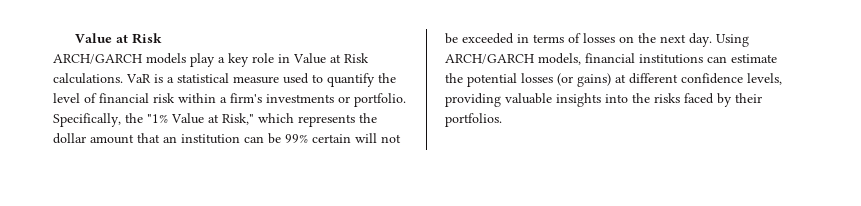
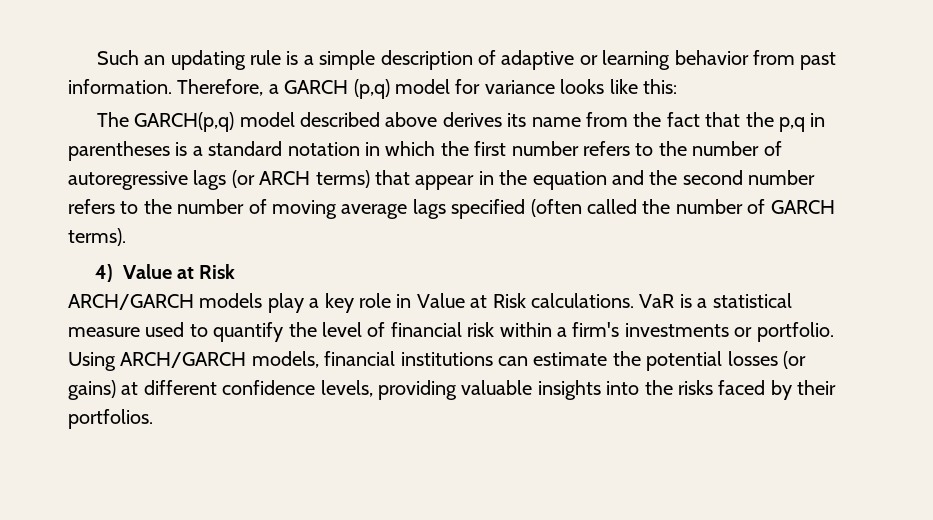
(74, 38) none -> [96,50,837,70] [68,79,677,99] [96,112,826,132] [68,141,782,161] [68,170,816,190] [68,199,835,219] [68,228,126,246] [94,264,113,282] Such an updating rule is a simple description of adaptive or learning behavior from past information. Therefore, a GARCH (p,q) model for variance looks like this: // The GARCH(p,q) model described above derives its name from the fact that the p,q in parentheses is a standard notation in which the first number refers to the number of autoregressive lags (or ARCH terms) that appear in the equation and the second number refers to the number of moving average lags specified (often called the number of GARCH terms). // 4)
[53,113,377,127] [53,133,401,144] [445,33,712,47] Specifically, the "1% Value at Risk," which represents the dollar amount that an institution can be 99% certain will not be exceeded in terms of losses on the next day. -> (834, 332) none

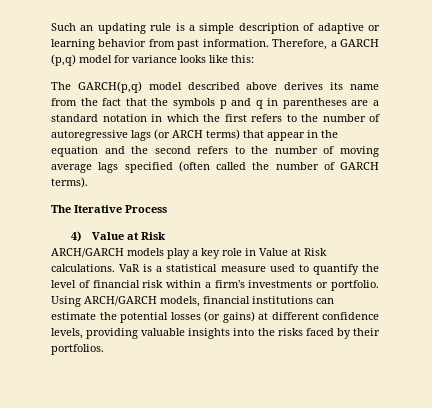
[779,117,806,132] p,q -> [172,98,263,109] symbols p and q
[175,142,188,156] is -> [351,100,369,106] are
[511,141,579,156] number -> (247, 118) none
[748,170,816,185] number -> (191, 150) none
(126, 237) none -> [51,205,167,213] // The Iterative Process

